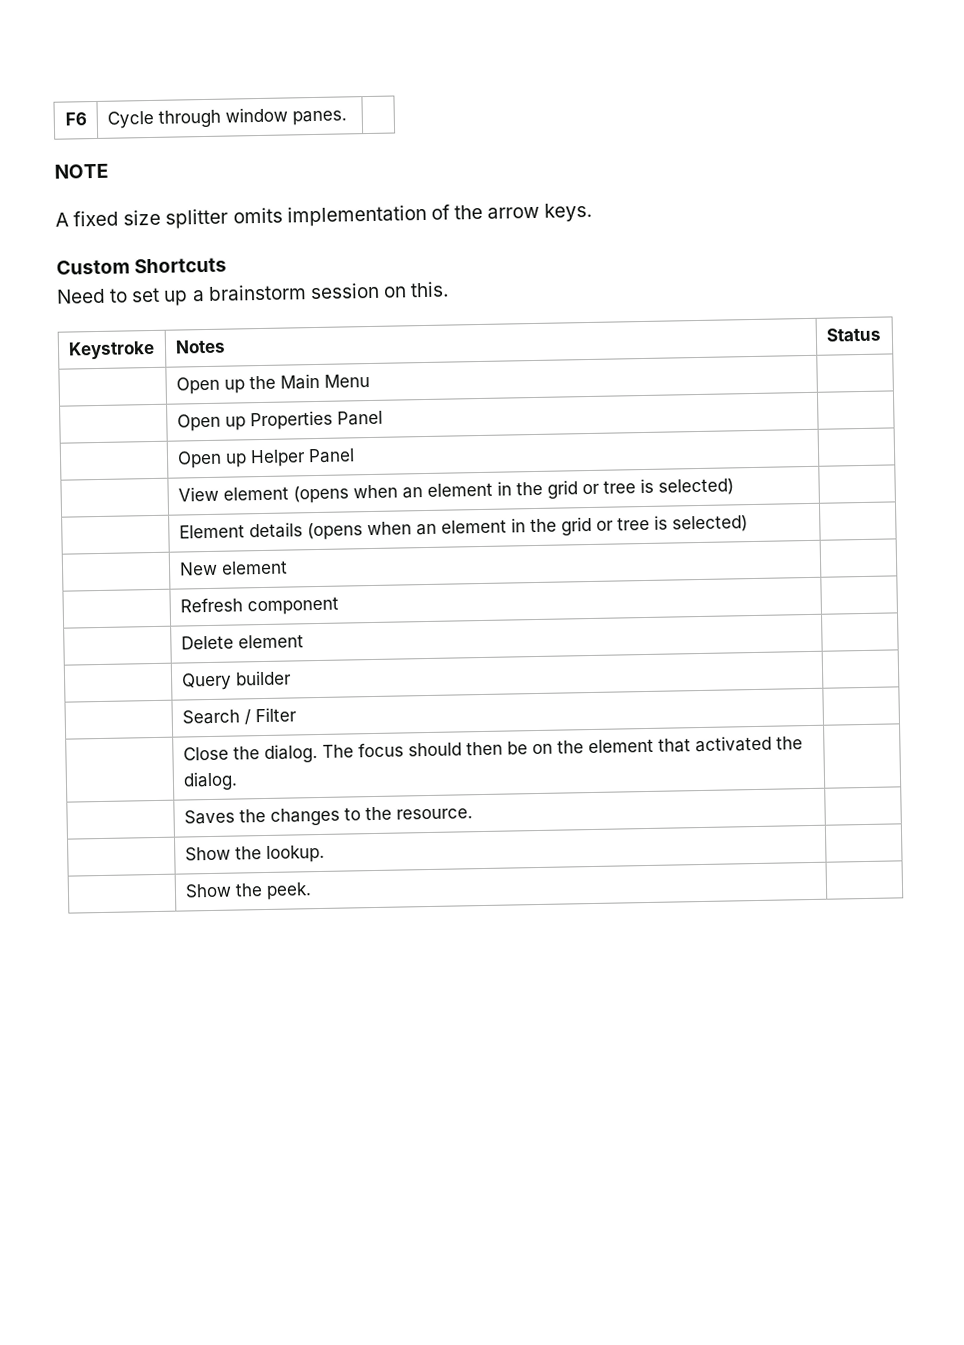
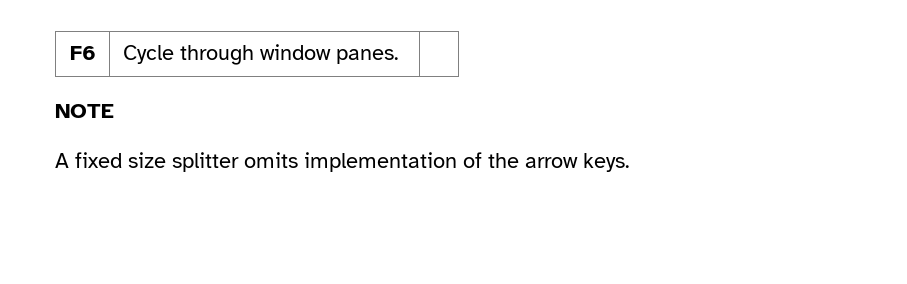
[56,257,228,275] [56,281,450,306] [67,340,155,360] [174,339,226,354] [825,327,881,342] [175,373,370,395] [176,410,383,432] [176,448,355,469] [177,478,734,504] [178,515,748,541] [178,560,288,576] [179,596,339,616] [180,634,304,650] [180,670,292,691] [181,707,297,725] [182,735,803,764] [182,771,238,791] [183,806,473,826] [184,844,325,864] [184,882,312,900] // Custom Shortcuts // Need to set up a brainstorm session on this. // Keystroke | Notes | Status // | Open up the Main Menu | // | Open up Properties Panel | // | Open up Helper Panel | // | View element (opens when an element in the grid or tree is selected) | // | Element details (opens when an element in the grid or tree is selected) | // | New element | // | Refresh component | // | Delete element | // | Query builder | // | Search / Filter | // | Close the dialog. The focus should then be on the element that activated the dialog. | // | Saves the changes to the resource. | // | Show the lookup. | // | Show the peek. | -> (630, 162) none

